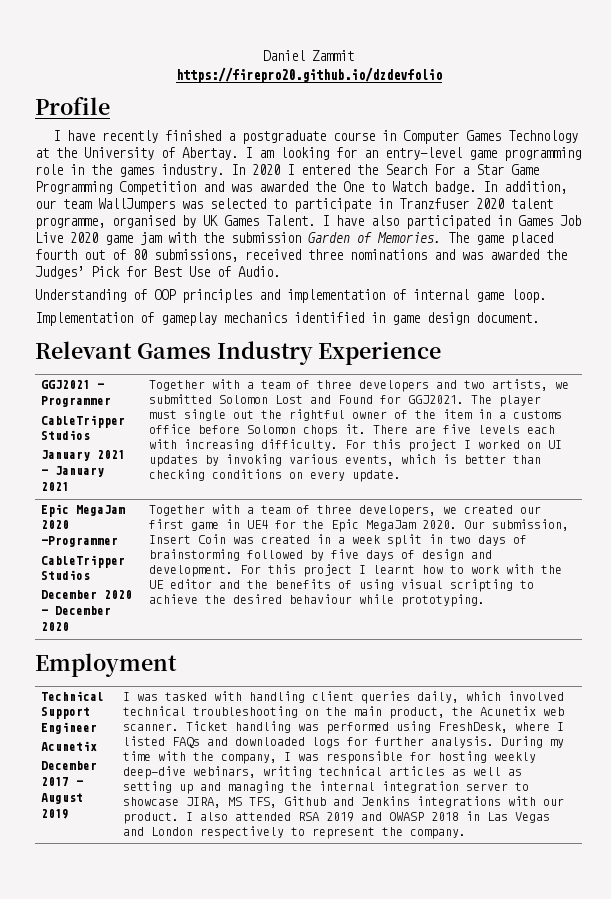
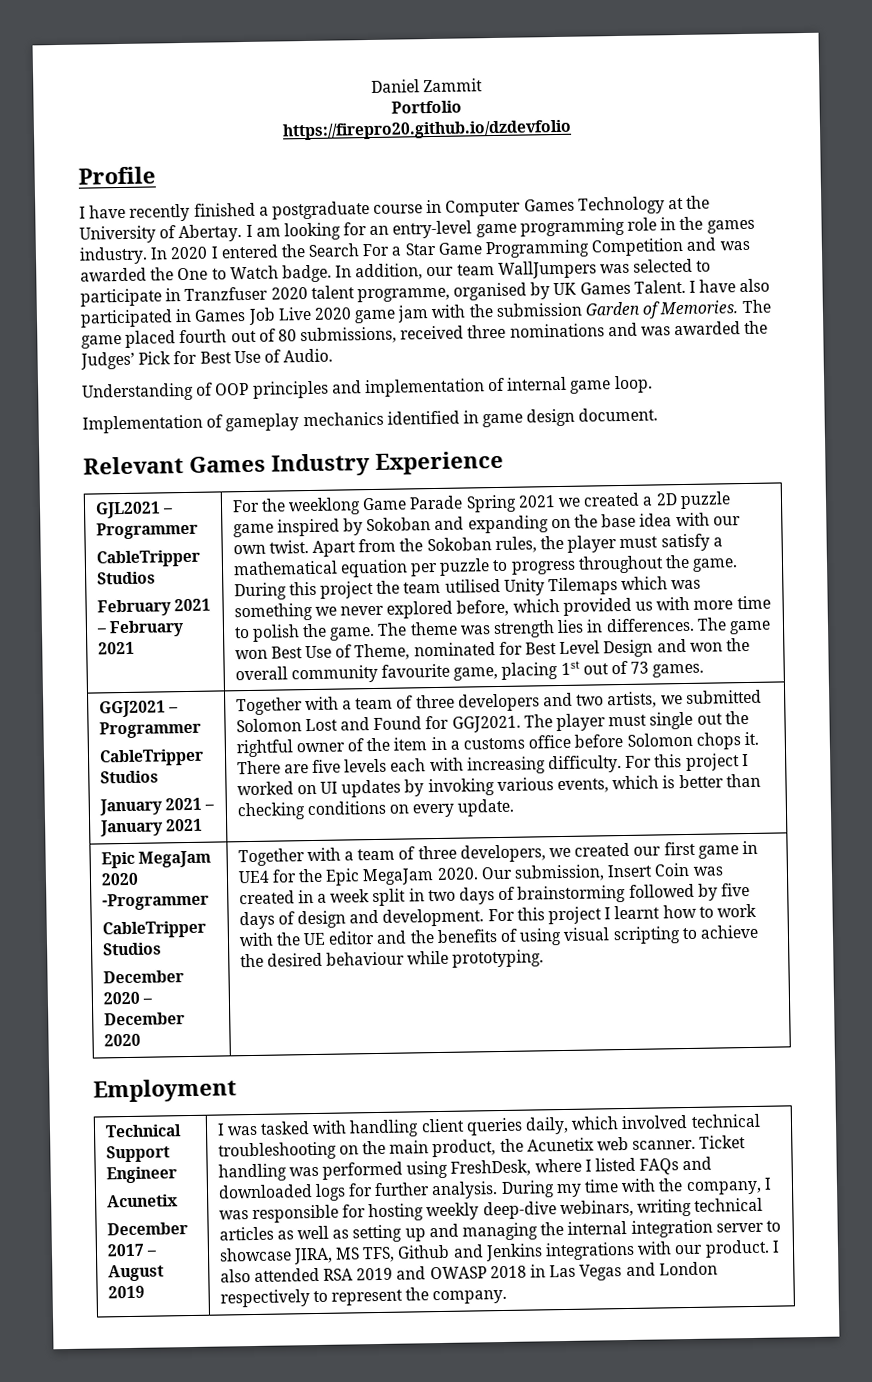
(354, 55) none -> [391,100,462,114] // Portfolio
(442, 353) none -> [94,501,173,519] [95,521,198,540] [95,549,200,568] [96,571,156,585] [96,598,211,617] [95,620,184,638] [97,641,135,655] [231,491,731,516] [232,512,741,538] [232,533,723,557] [232,554,739,578] [233,576,702,601] [233,595,771,622] [233,617,771,642] [234,637,750,661] [234,660,705,684] // GJL2021 – Programmer // CableTripper Studios // February 2021 – February 2021 | For the weeklong Game Parade Spring 2021 we created a 2D puzzle game inspired by Sokoban and expanding on the base idea with our own twist. Apart from the Sokoban rules, the player must satisfy a mathematical equation per puzzle to progress throughout the game. During this project the team utilised Unity Tilemaps which was something we never explored before, which provided us with more time to polish the game. The theme was strength lies in differences. The game won Best Use of Theme, nominated for Best Level Design and won the overall community favourite game, placing 1st out of 73 games.

